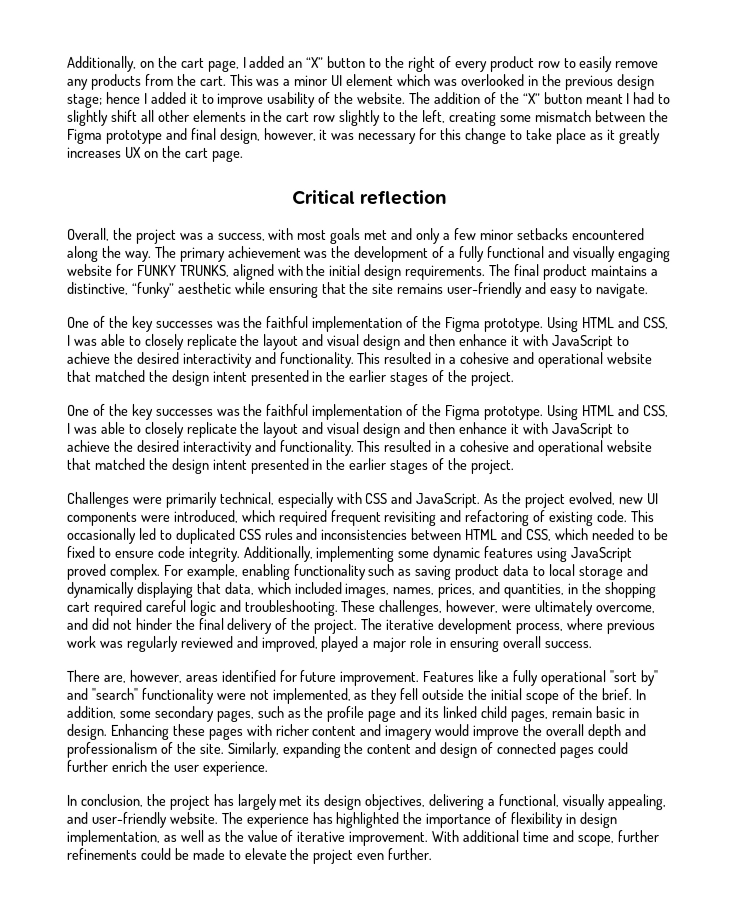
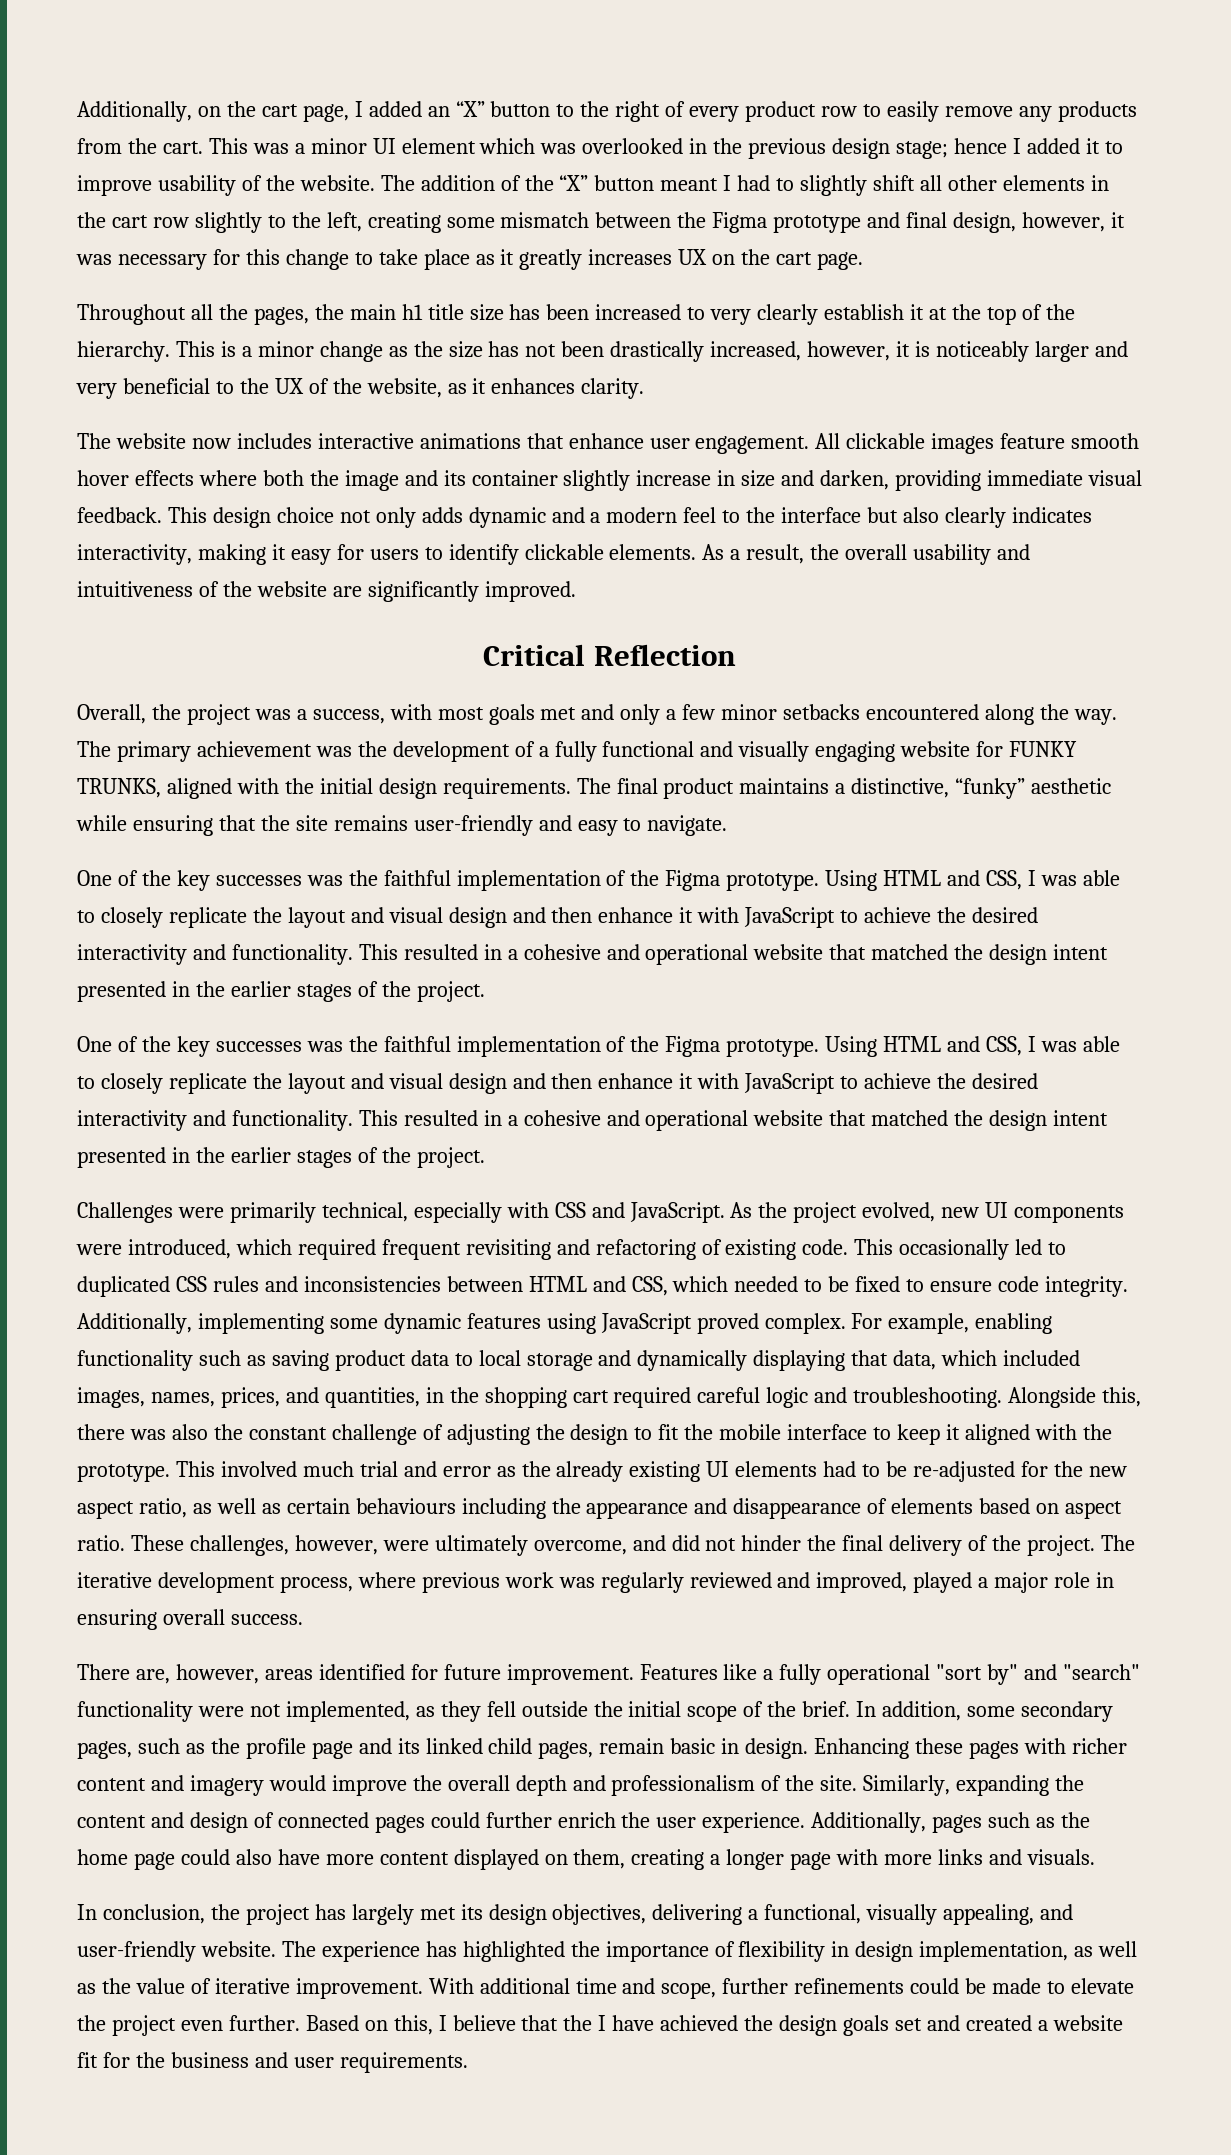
(244, 155) none -> [77,304,1075,325] [77,341,1128,362] [76,378,645,399] [77,433,1140,454] [77,470,1142,491] [77,507,1092,528] [77,544,1031,565] [77,581,576,602] // Throughout all the pages, the main h1 title size has been increased to very clearly establish it at the top of the hierarchy. This is a minor change as the size has not been drastically increased, however, it is noticeably larger and very beneficial to the UX of the website, as it enhances clarity. // The website now includes interactive animations that enhance user engagement. All clickable images feature smooth hover effects where both the image and its container slightly increase in size and darken, providing immediate visual feedback. This design choice not only adds dynamic and a modern feel to the interface but also clearly indicates interactivity, making it easy for users to identify clickable elements. As a result, the overall usability and intuitiveness of the website are significantly improved.
[360,189,449,206] reflection -> [593,644,736,666] Reflection
(338, 607) none -> [1008,1387,1142,1408] [77,1424,1112,1445] [77,1461,1127,1482] [77,1498,1123,1519] [77,1535,125,1551] Alongside this, there was also the constant challenge of adjusting the design to fit the mobile interface to keep it aligned with the prototype. This involved much trial and error as the already existing UI elements had to be re-adjusted for the new aspect ratio, as well as certain behaviours including the appearance and disappearance of elements based on aspect ratio.
(268, 768) none -> [811,1812,1091,1833] [77,1849,1095,1870] Additionally, pages such as the home page could also have more content displayed on them, creating a longer page with more links and visuals.
(433, 854) none -> [305,2015,1123,2036] [77,2052,468,2073] Based on this, I believe that the I have achieved the design goals set and created a website fit for the business and user requirements.

